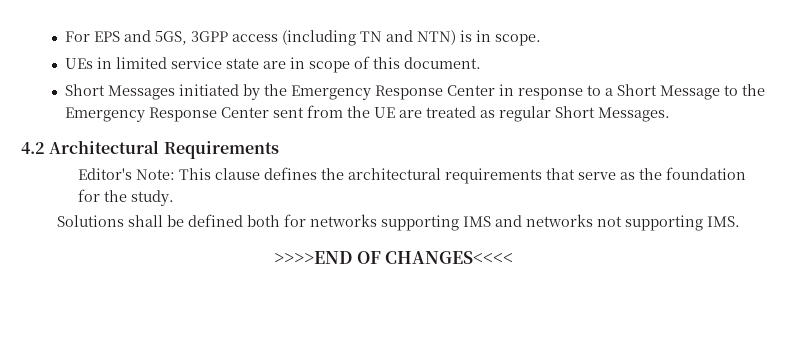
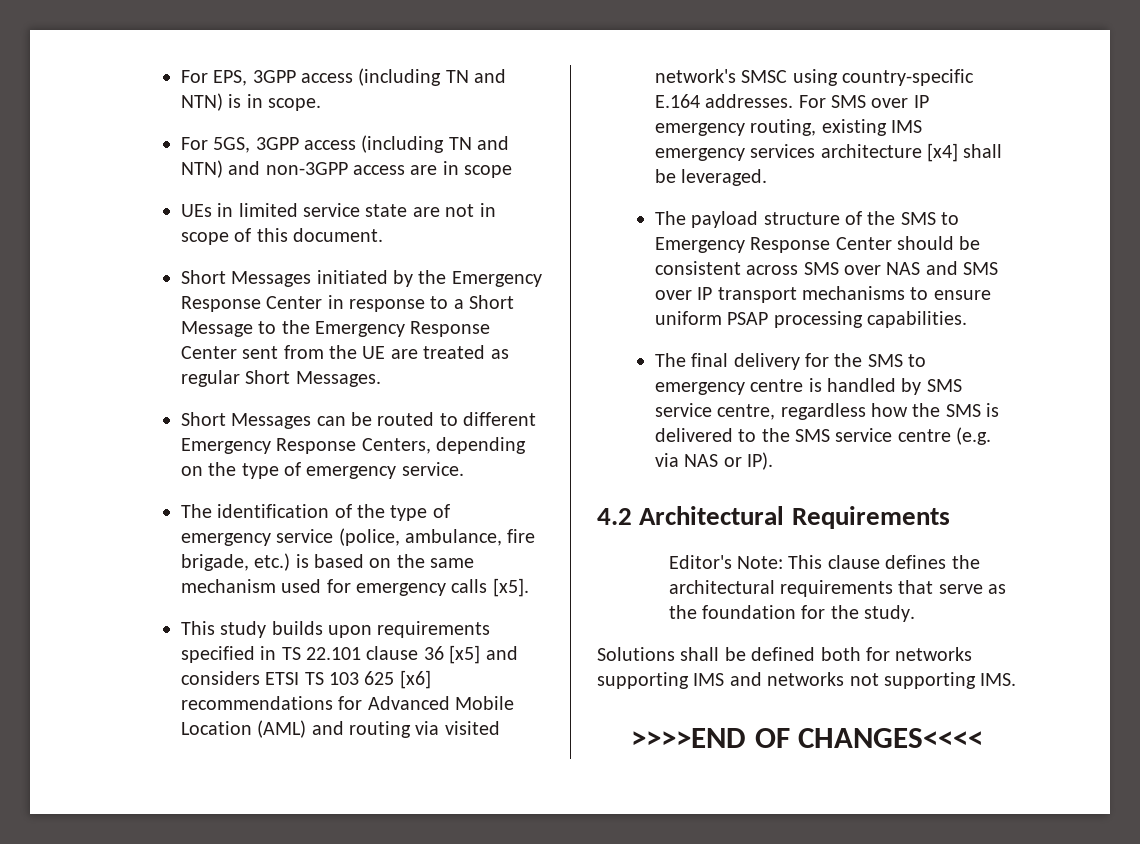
[65,30,188,45] For EPS and 5GS, -> [180,70,248,86] For EPS,
(542, 40) none -> [180,135,510,153] [180,160,513,178] // For 5GS, 3GPP access (including TN and NTN) and non-3GPP access are in scope
(287, 65) none -> [445,204,475,217] not
(671, 114) none -> [180,412,537,429] [180,437,526,454] [180,462,464,479] [180,504,450,521] [180,528,536,546] [180,553,475,571] [180,578,529,597] [180,621,491,638] [180,645,518,664] [180,670,431,689] [180,696,514,710] [180,720,500,738] [654,69,974,86] [654,94,929,108] [654,119,922,136] [654,143,1003,162] [654,169,768,186] [654,211,960,228] [654,236,981,253] [654,261,999,275] [654,286,991,303] [654,311,967,328] [654,353,927,370] [654,378,962,395] [654,403,1000,420] [654,427,992,445] [654,452,773,470] // Short Messages can be routed to different Emergency Response Centers, depending on the type of emergency service. // The identification of the type of emergency service (police, ambulance, fire brigade, etc.) is based on the same mechanism used for emergency calls [x5]. // This study builds upon requirements specified in TS 22.101 clause 36 [x5] and considers ETSI TS 103 625 [x6] recommendations for Advanced Mobile Location (AML) and routing via visited network's SMSC using country-specific E.164 addresses. For SMS over IP emergency routing, existing IMS emergency services architecture [x4] shall be leveraged. // The payload structure of the SMS to Emergency Response Center should be consistent across SMS over NAS and SMS over IP transport mechanisms to ensure uniform PSAP processing capabilities. // The final delivery for the SMS to emergency centre is handled by SMS service centre, regardless how the SMS is delivered to the SMS service centre (e.g. via NAS or IP).

